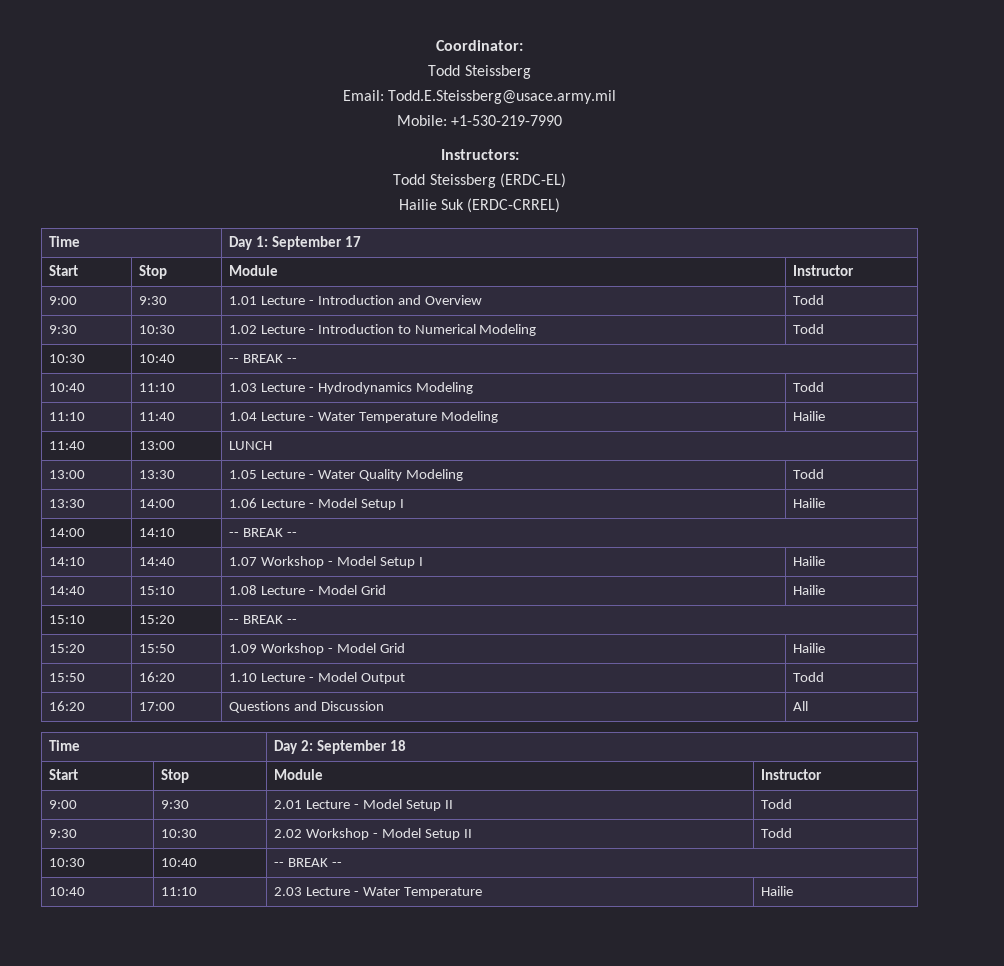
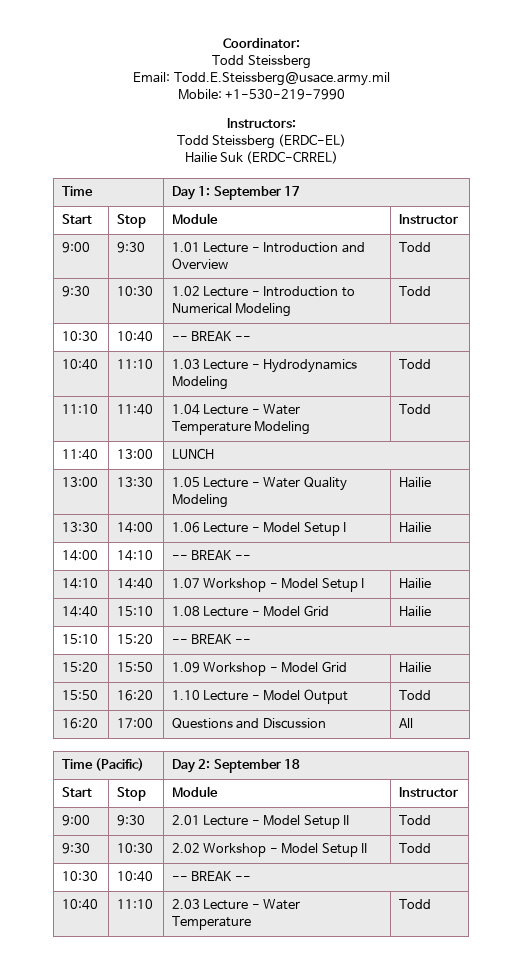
[792,411,825,421] Hailie -> [399,404,432,414] Todd
[792,469,824,479] Todd -> [399,477,432,488] Hailie
(80, 745) none -> [95,758,145,771] (Pacific)
[760,886,793,896] Hailie -> [399,899,432,909] Todd

